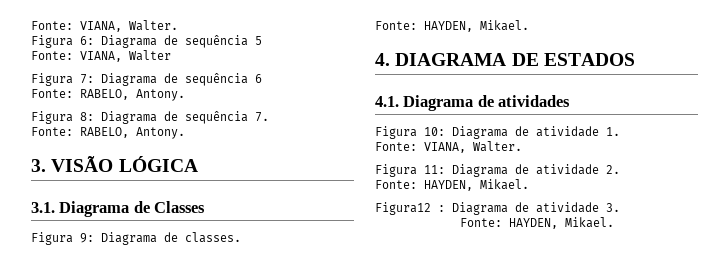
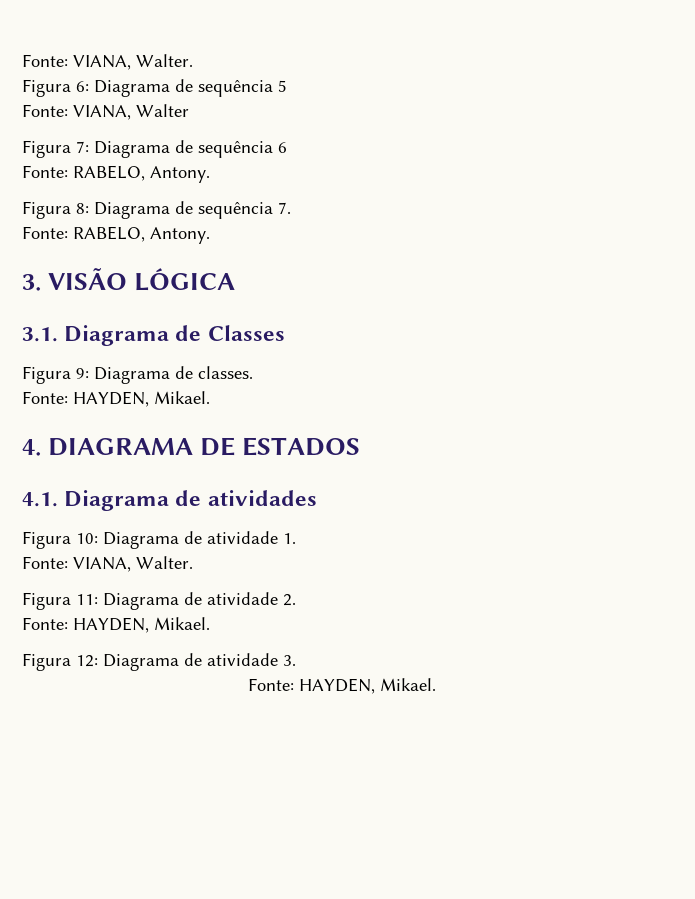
[375,202,445,215] Figura12 : -> [22,653,98,671] Figura 12:

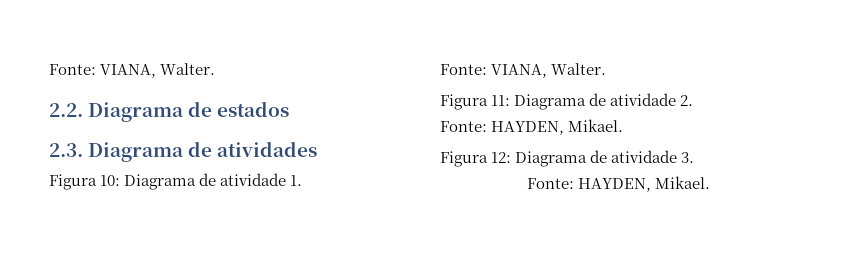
[22,54,193,70] [22,79,287,97] [22,104,189,120] [22,140,287,158] [22,165,210,183] [22,201,291,219] [22,226,210,244] [22,267,236,291] [22,325,285,346] [22,366,253,384] [22,391,210,407] [22,437,361,456] [22,492,58,507] Fonte: VIANA, Walter. // Figura 6: Diagrama de sequência 5 // Fonte: VIANA, Walter // Figura 7: Diagrama de sequência 6 // Fonte: RABELO, Antony. // Figura 8: Diagrama de sequência 7. // Fonte: RABELO, Antony. // 3. VISÃO LÓGICA // 3.1. Diagrama de Classes // Figura 9: Diagrama de classes. // Fonte: HAYDEN, Mikael. // 4. DIAGRAMA DE ESTADOS // 4.1. -> [49,63,216,78] [49,101,290,122] [49,143,83,157] Fonte: VIANA, Walter. // 2.2. Diagrama de estados // 2.3.

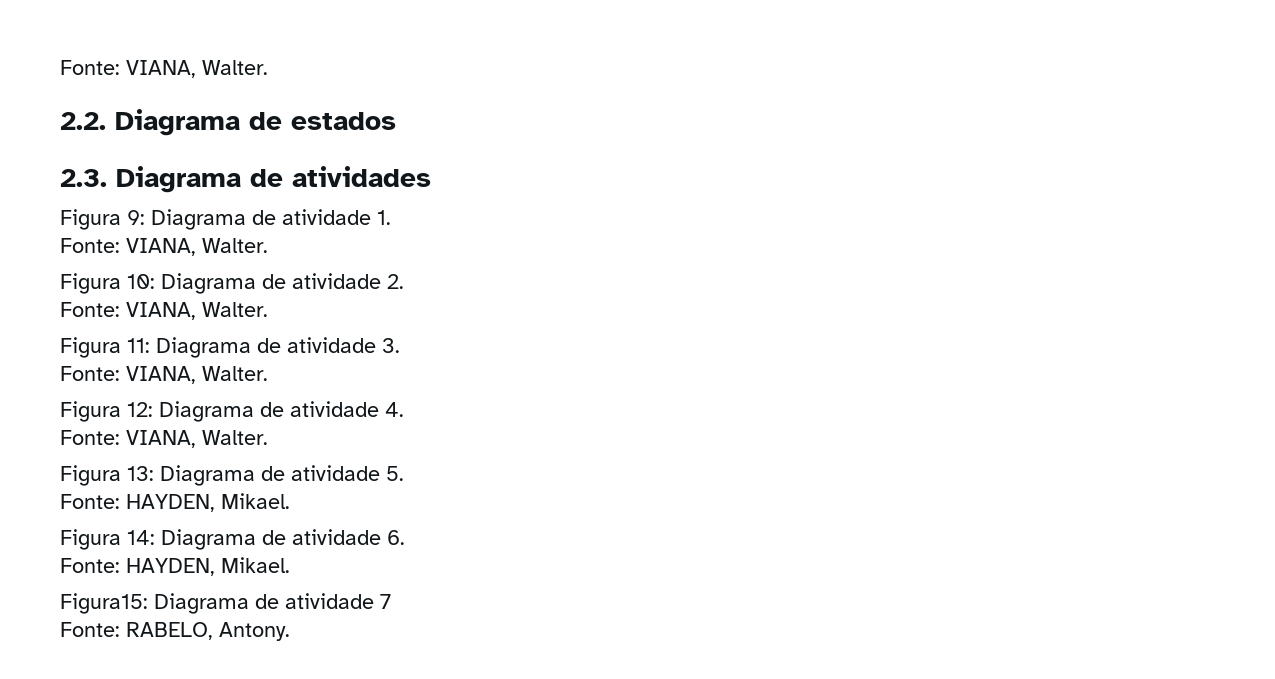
[100,175,121,186] 10: -> [127,210,145,225] 9:
[491,95,511,106] 11: -> [127,274,155,289] 10:
[491,119,624,135] HAYDEN, Mikael. -> [126,302,268,320] [60,337,400,358] [60,366,268,384] VIANA, Walter. // Figura 11: Diagrama de atividade 3. // Fonte: VIANA, Walter.
[681,152,695,163] [526,176,711,192] 3. // Fonte: HAYDEN, Mikael. -> [385,402,404,417] [60,430,268,448] [60,465,404,486] [60,493,290,512] [60,529,405,550] [60,557,290,576] [60,593,391,614] [60,622,290,641] 4. // Fonte: VIANA, Walter. // Figura 13: Diagrama de atividade 5. // Fonte: HAYDEN, Mikael. // Figura 14: Diagrama de atividade 6. // Fonte: HAYDEN, Mikael. // Figura15: Diagrama de atividade 7 // Fonte: RABELO, Antony.

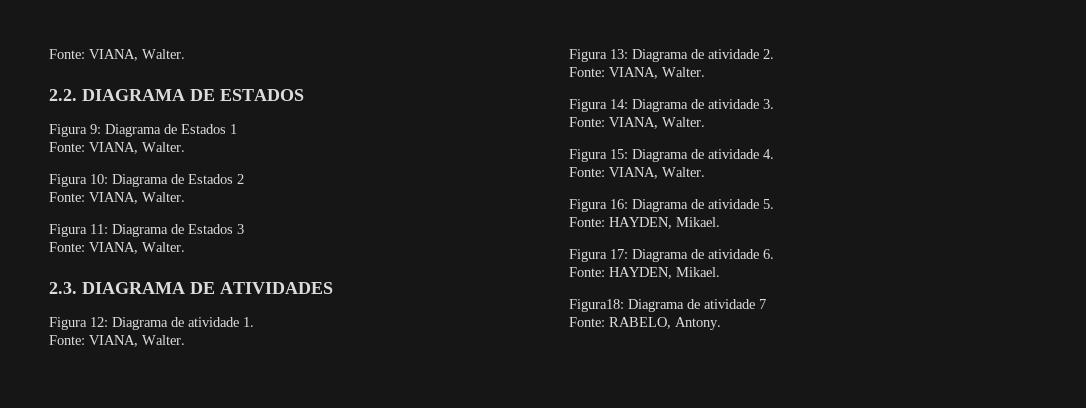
[115,109,396,136] [60,166,431,193] [60,209,145,230] Diagrama de estados // 2.3. Diagrama de atividades // Figura 9: -> [82,89,304,101] [49,124,237,137] [49,142,185,154] [49,174,244,187] [49,192,185,204] [49,224,244,237] [49,242,185,254] [49,282,333,294] [49,317,108,330] DIAGRAMA DE ESTADOS // Figura 9: Diagrama de Estados 1 // Fonte: VIANA, Walter. // Figura 10: Diagrama de Estados 2 // Fonte: VIANA, Walter. // Figura 11: Diagrama de Estados 3 // Fonte: VIANA, Walter. // 2.3. DIAGRAMA DE ATIVIDADES // Figura 12:
[127,274,155,289] 10: -> [610,49,628,59] 13:
[127,338,150,353] 11: -> [610,99,628,109] 14:
[127,402,153,417] 12: -> [610,149,628,159] 15:
[127,466,154,481] 13: -> [610,199,628,209] 16:
[127,530,155,545] 14: -> [610,249,628,259] 17:
[60,593,148,614] Figura15: -> [569,299,624,312] Figura18:

